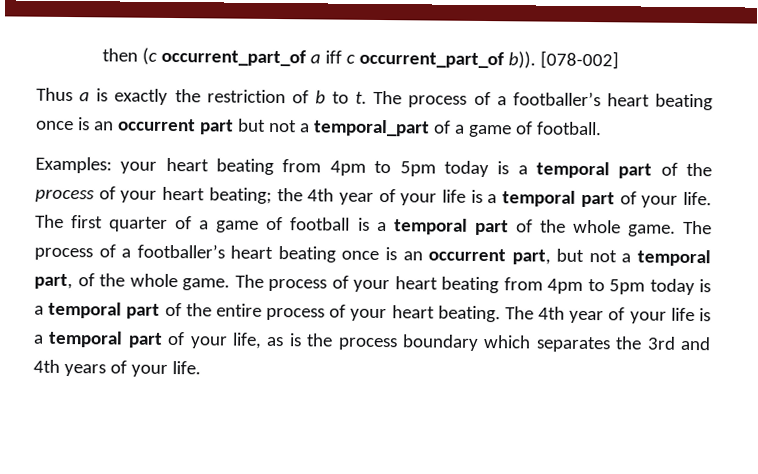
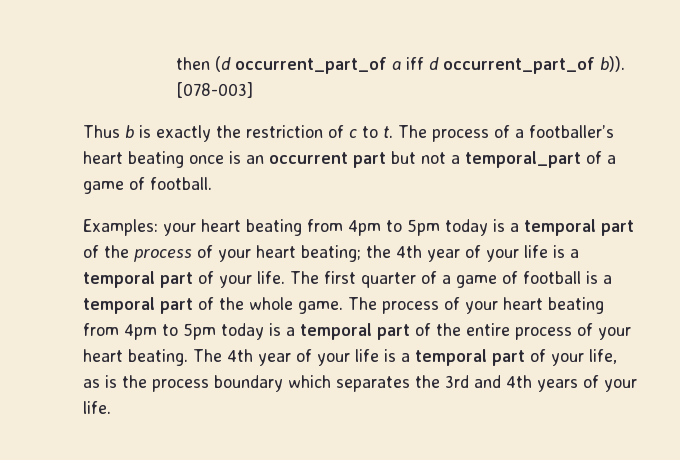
[142,47,158,65] (c -> [215,56,232,72] (d
[346,54,356,64] c -> [429,57,440,70] d
[540,50,620,70] [078-002] -> [176,82,254,98] [078-003]
[79,92,91,102] a -> [125,125,134,138] b
[314,90,326,104] b -> [349,129,357,138] c
[121,243,711,267] [34,273,349,292] a footballer’s heart beating once is an occurrent part, but not a temporal part, of the whole game. The process of -> (460, 303) none

